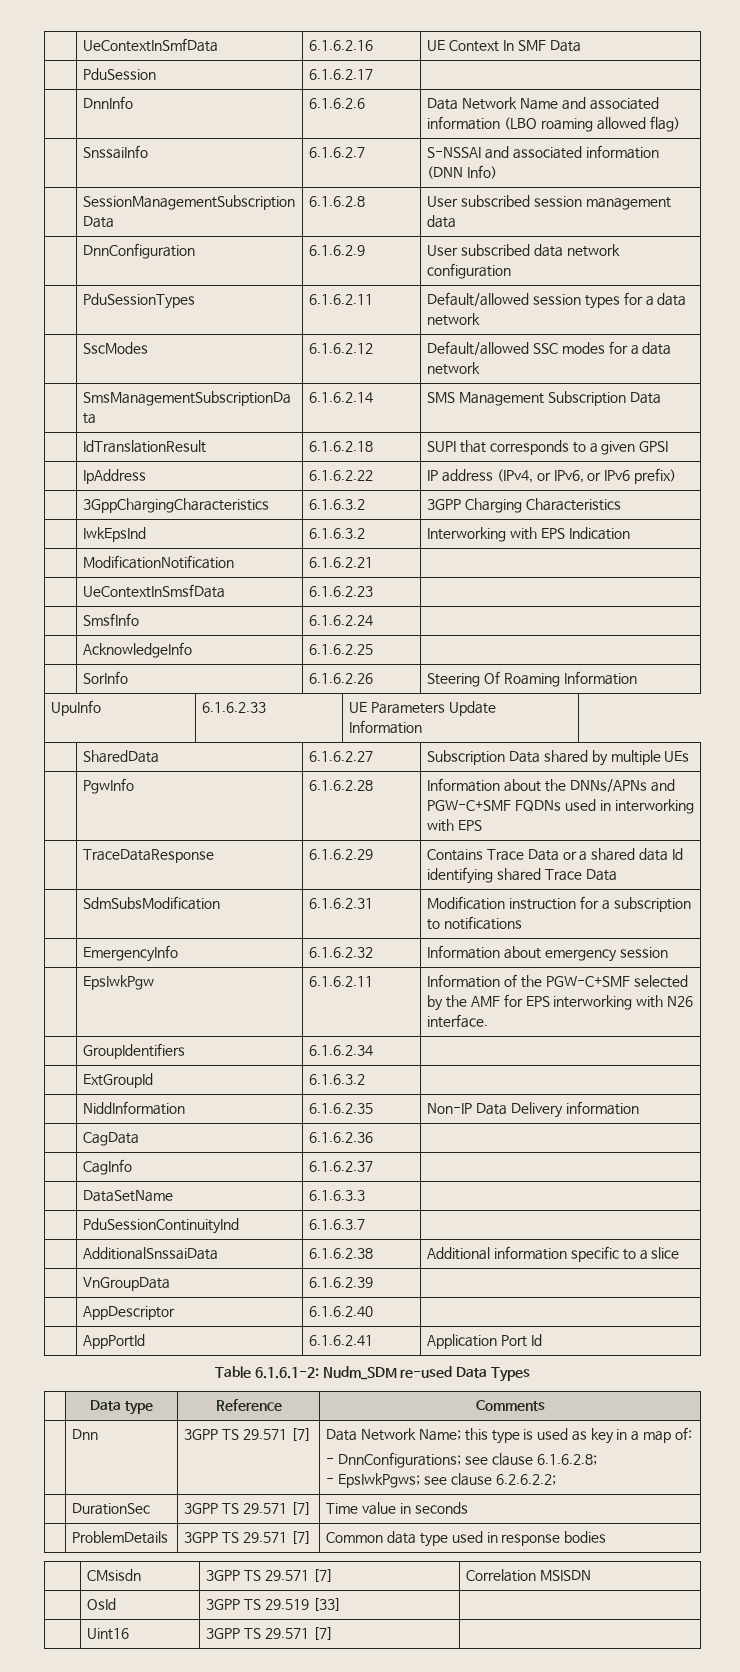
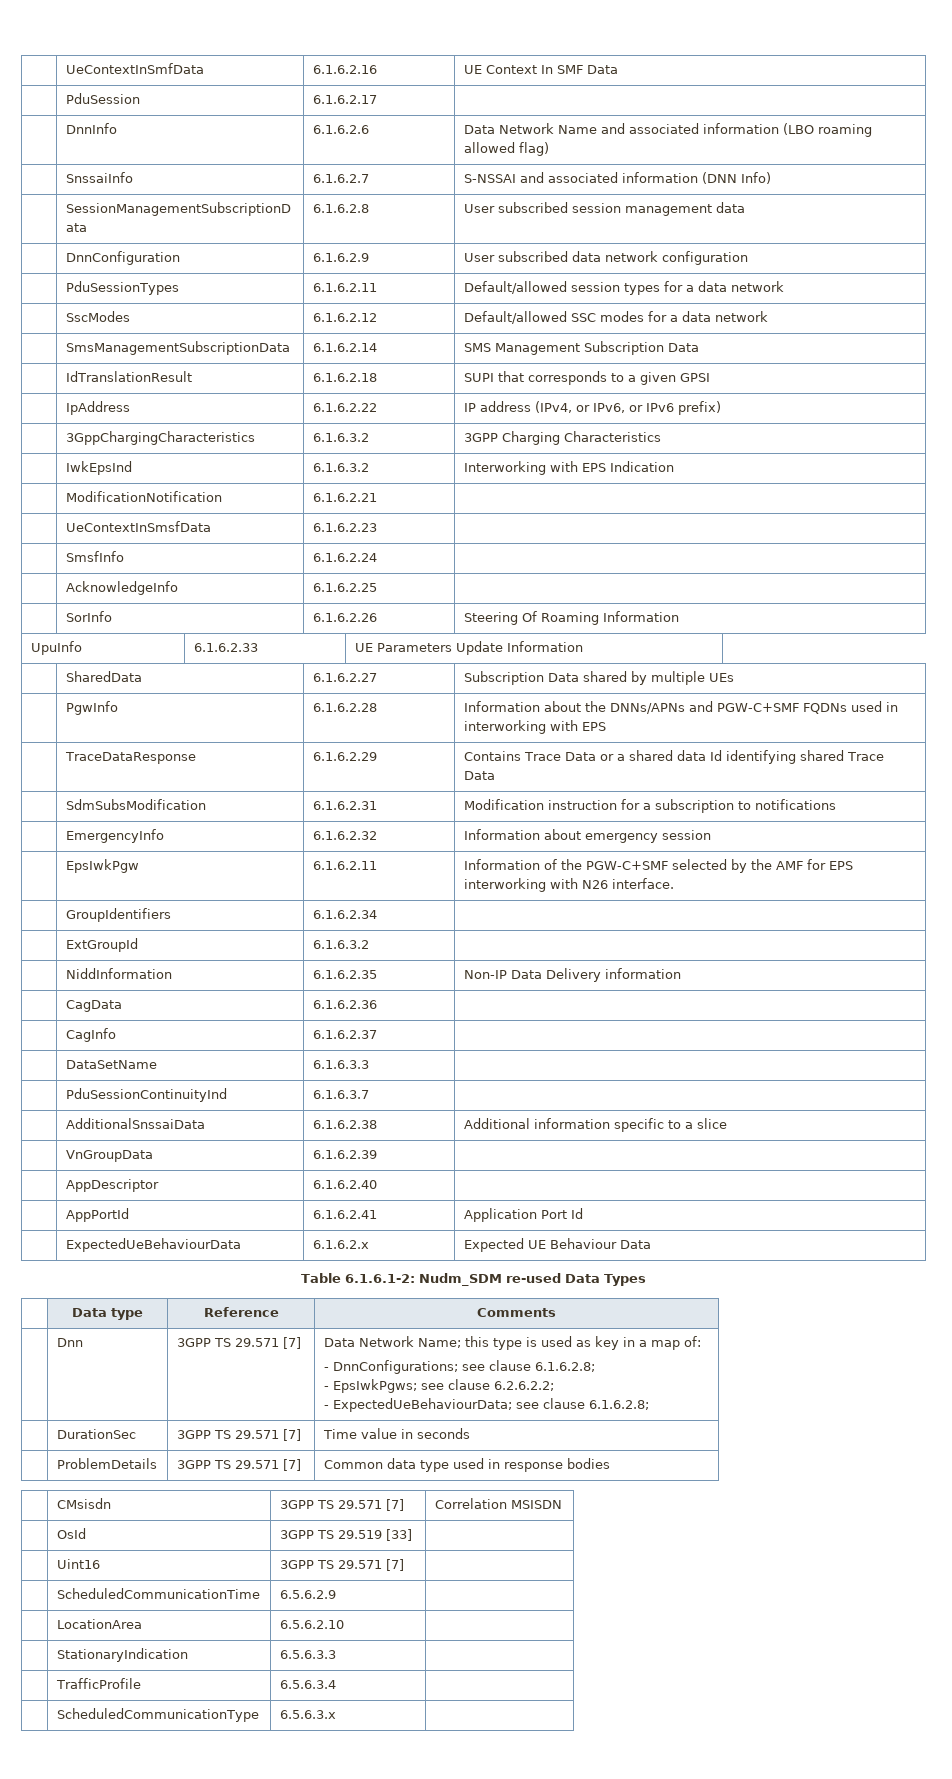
(542, 1340) none -> [65,1238,241,1252] [312,1240,369,1249] [463,1238,651,1252] // | ExpectedUeBehaviourData | 6.1.6.2.x | Expected UE Behaviour Data
(556, 1479) none -> [323,1398,649,1412] // - ExpectedUeBehaviourData; see clause 6.1.6.2.8;
(333, 1633) none -> [56,1588,260,1599] [279,1590,336,1599] [56,1619,142,1629] [279,1620,344,1629] [56,1648,188,1662] [279,1650,336,1659] [55,1678,141,1689] [279,1680,336,1689] [56,1708,259,1722] [279,1710,336,1719] // | ScheduledCommunicationTime | 6.5.6.2.9 | // | LocationArea | 6.5.6.2.10 | // | StationaryIndication | 6.5.6.3.3 | // | TrafficProfile | 6.5.6.3.4 | // | ScheduledCommunicationType | 6.5.6.3.x |

